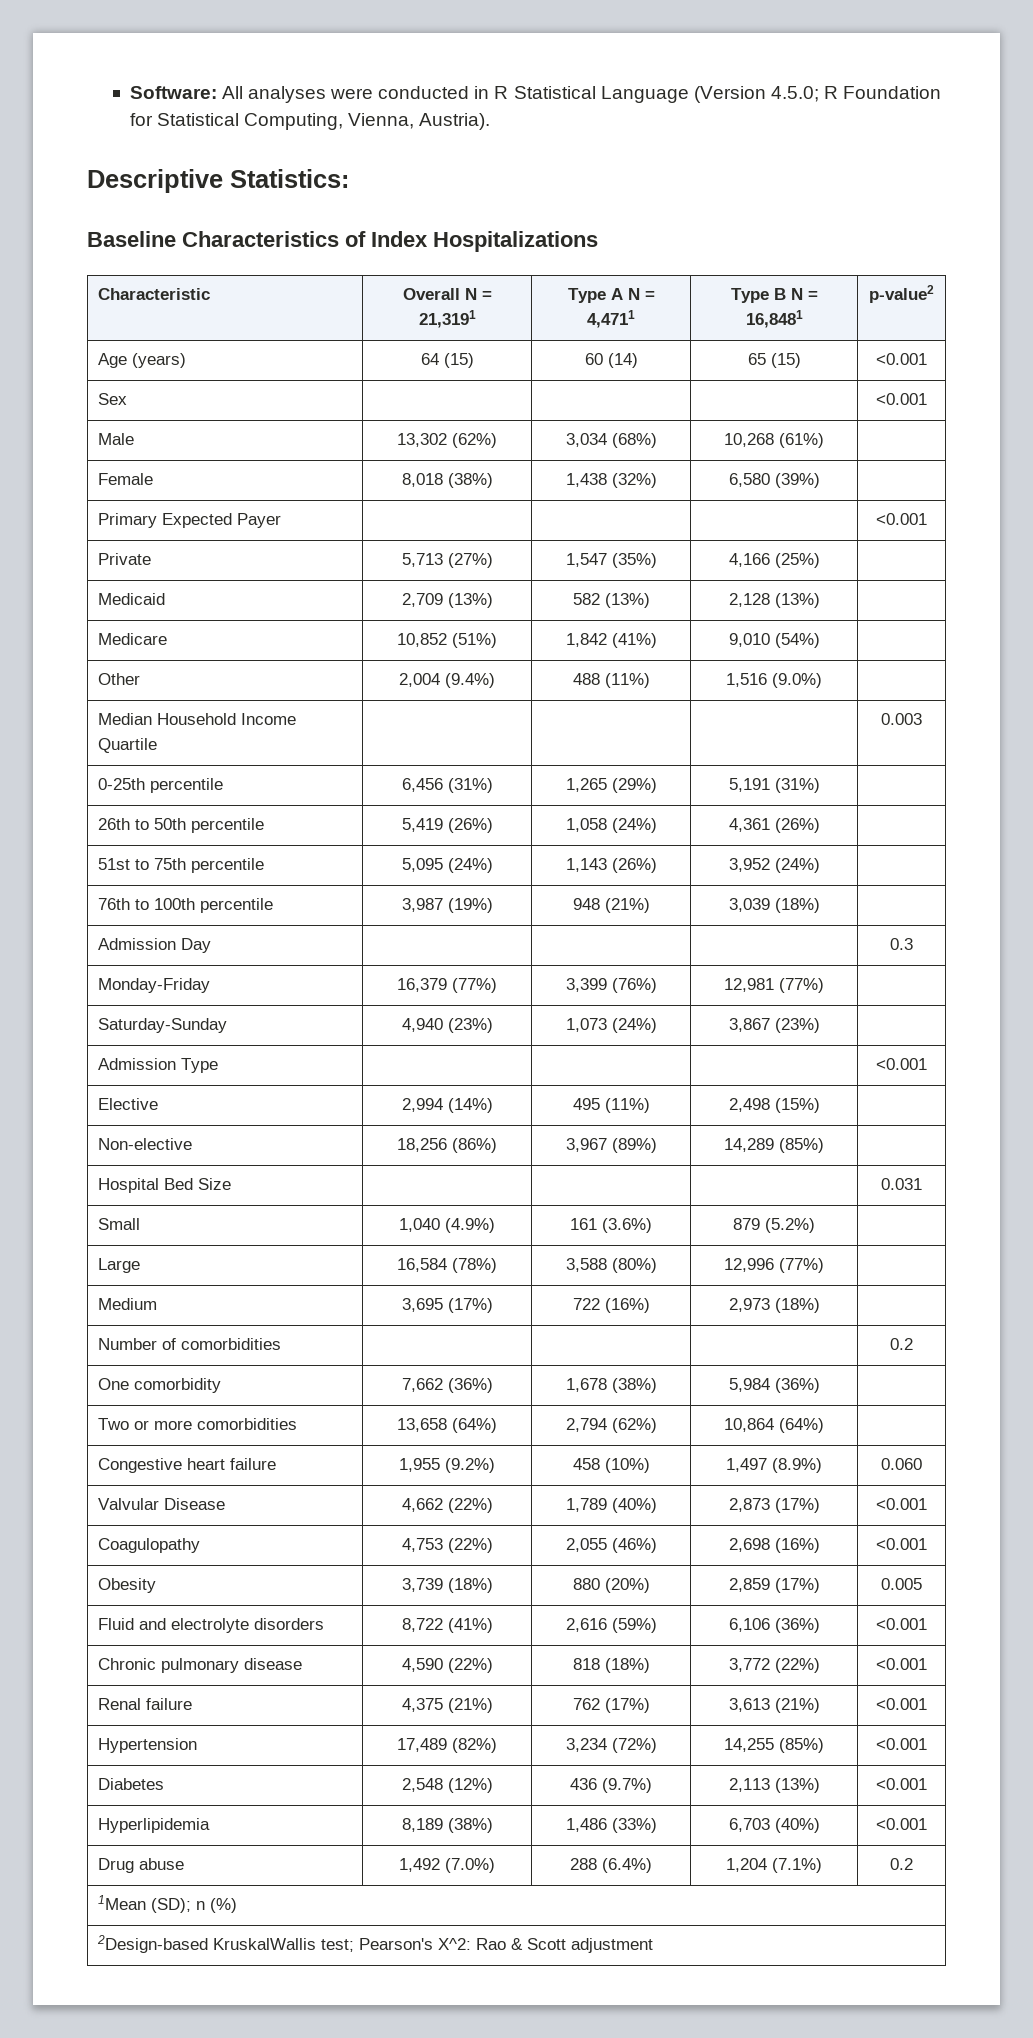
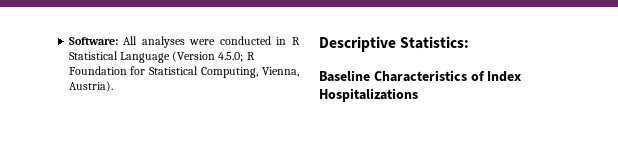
[97,288,210,300] [402,288,492,300] [418,310,476,328] [567,288,655,303] [587,310,635,328] [730,288,818,303] [745,310,803,328] [869,285,934,303] [97,353,186,368] [420,353,474,368] [584,353,638,368] [747,353,801,368] [876,353,927,365] [97,393,127,405] [876,393,927,405] [97,433,134,445] [397,433,497,448] [565,433,657,448] [724,433,824,448] [97,473,153,485] [401,473,493,488] [565,473,657,488] [728,473,820,488] [97,513,281,528] [876,513,927,525] [97,553,151,565] [401,553,493,568] [565,553,657,568] [728,553,820,568] [97,593,165,605] [401,593,493,608] [572,593,650,608] [728,593,820,608] [97,633,167,645] [397,633,497,648] [565,633,657,648] [728,633,820,648] [97,673,140,685] [399,673,495,688] [572,673,650,688] [726,673,822,688] [97,713,296,725] [97,738,157,753] [881,713,922,725] [97,778,223,793] [401,778,493,793] [565,778,657,793] [728,778,820,793] [97,818,264,833] [401,818,493,833] [565,818,657,833] [728,818,820,833] [97,858,264,873] [401,858,493,873] [565,858,657,873] [728,858,820,873] [97,898,273,913] [401,898,493,913] [572,898,650,913] [728,898,820,913] [97,938,211,953] [890,938,913,950] [97,978,210,993] [397,978,497,993] [565,978,657,993] [724,978,824,993] [97,1018,227,1033] [401,1018,493,1033] [565,1018,657,1033] [728,1018,820,1033] [97,1058,218,1073] [876,1058,927,1070] [97,1098,158,1110] [401,1098,493,1113] [572,1098,650,1113] [728,1098,820,1113] [97,1138,192,1150] [397,1138,497,1153] [565,1138,657,1153] [724,1138,824,1153] [97,1178,231,1193] [881,1178,922,1190] [97,1218,140,1230] [399,1218,495,1233] [570,1218,652,1233] [733,1218,815,1233] [97,1258,140,1273] [397,1258,497,1273] [565,1258,657,1273] [724,1258,824,1273] [97,1298,157,1310] [401,1298,493,1313] [572,1298,650,1313] [728,1298,820,1313] [97,1338,281,1350] [890,1338,913,1350] [97,1378,221,1393] [401,1378,493,1393] [565,1378,657,1393] [728,1378,820,1393] [97,1418,297,1430] [397,1418,497,1433] [565,1418,657,1433] [724,1418,824,1433] [97,1458,276,1473] [399,1458,495,1473] [572,1458,650,1473] [726,1458,822,1473] [881,1458,922,1470] [97,1498,225,1510] [401,1498,493,1513] [565,1498,657,1513] [728,1498,820,1513] [876,1498,927,1510] [97,1538,200,1553] [401,1538,493,1553] [565,1538,657,1553] [728,1538,820,1553] [876,1538,927,1550] [97,1578,156,1593] [401,1578,493,1593] [572,1578,650,1593] [728,1578,820,1593] [881,1578,922,1590] [97,1618,324,1633] [401,1618,493,1633] [565,1618,657,1633] [728,1618,820,1633] [876,1618,927,1630] [97,1658,302,1673] [401,1658,493,1673] [572,1658,650,1673] [728,1658,820,1673] [876,1658,927,1670] [97,1698,192,1710] [401,1698,493,1713] [572,1698,650,1713] [728,1698,820,1713] [876,1698,927,1710] [97,1738,197,1753] [397,1738,497,1753] [565,1738,657,1753] [724,1738,824,1753] [876,1738,927,1750] [97,1778,164,1790] [401,1778,493,1793] [570,1778,652,1793] [728,1778,820,1793] [876,1778,927,1790] [97,1818,210,1833] [401,1818,493,1833] [565,1818,657,1833] [728,1818,820,1833] [876,1818,927,1830] [97,1858,184,1873] [399,1858,495,1873] [570,1858,652,1873] [726,1858,822,1873] [890,1858,913,1870] [97,1895,237,1913] [96,1935,653,1953] // Characteristic | Overall N = 21,3191 | Type A N = 4,4711 | Type B N = 16,8481 | p-value2 // Age (years) | 64 (15) | 60 (14) | 65 (15) | <0.001 // Sex | | | | <0.001 // Male | 13,302 (62%) | 3,034 (68%) | 10,268 (61%) | // Female | 8,018 (38%) | 1,438 (32%) | 6,580 (39%) | // Primary Expected Payer | | | | <0.001 // Private | 5,713 (27%) | 1,547 (35%) | 4,166 (25%) | // Medicaid | 2,709 (13%) | 582 (13%) | 2,128 (13%) | // Medicare | 10,852 (51%) | 1,842 (41%) | 9,010 (54%) | // Other | 2,004 (9.4%) | 488 (11%) | 1,516 (9.0%) | // Median Household Income Quartile | | | | 0.003 // 0-25th percentile | 6,456 (31%) | 1,265 (29%) | 5,191 (31%) | // 26th to 50th percentile | 5,419 (26%) | 1,058 (24%) | 4,361 (26%) | // 51st to 75th percentile | 5,095 (24%) | 1,143 (26%) | 3,952 (24%) | // 76th to 100th percentile | 3,987 (19%) | 948 (21%) | 3,039 (18%) | // Admission Day | | | | 0.3 // Monday-Friday | 16,379 (77%) | 3,399 (76%) | 12,981 (77%) | // Saturday-Sunday | 4,940 (23%) | 1,073 (24%) | 3,867 (23%) | // Admission Type | | | | <0.001 // Elective | 2,994 (14%) | 495 (11%) | 2,498 (15%) | // Non-elective | 18,256 (86%) | 3,967 (89%) | 14,289 (85%) | // Hospital Bed Size | | | | 0.031 // Small | 1,040 (4.9%) | 161 (3.6%) | 879 (5.2%) | // Large | 16,584 (78%) | 3,588 (80%) | 12,996 (77%) | // Medium | 3,695 (17%) | 722 (16%) | 2,973 (18%) | // Number of comorbidities | | | | 0.2 // One comorbidity | 7,662 (36%) | 1,678 (38%) | 5,984 (36%) | // Two or more comorbidities | 13,658 (64%) | 2,794 (62%) | 10,864 (64%) | // Congestive heart failure | 1,955 (9.2%) | 458 (10%) | 1,497 (8.9%) | 0.060 // Valvular Disease | 4,662 (22%) | 1,789 (40%) | 2,873 (17%) | <0.001 // Coagulopathy | 4,753 (22%) | 2,055 (46%) | 2,698 (16%) | <0.001 // Obesity | 3,739 (18%) | 880 (20%) | 2,859 (17%) | 0.005 // Fluid and electrolyte disorders | 8,722 (41%) | 2,616 (59%) | 6,106 (36%) | <0.001 // Chronic pulmonary disease | 4,590 (22%) | 818 (18%) | 3,772 (22%) | <0.001 // Renal failure | 4,375 (21%) | 762 (17%) | 3,613 (21%) | <0.001 // Hypertension | 17,489 (82%) | 3,234 (72%) | 14,255 (85%) | <0.001 // Diabetes | 2,548 (12%) | 436 (9.7%) | 2,113 (13%) | <0.001 // Hyperlipidemia | 8,189 (38%) | 1,486 (33%) | 6,703 (40%) | <0.001 // Drug abuse | 1,492 (7.0%) | 288 (6.4%) | 1,204 (7.1%) | 0.2 // 1Mean (SD); n (%) // 2Design-based KruskalWallis test; Pearson's X^2: Rao & Scott adjustment -> (418, 95) none

